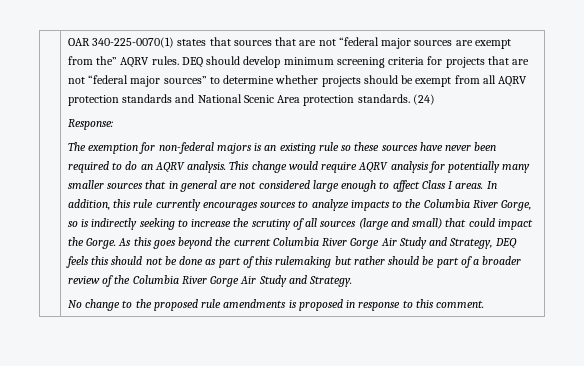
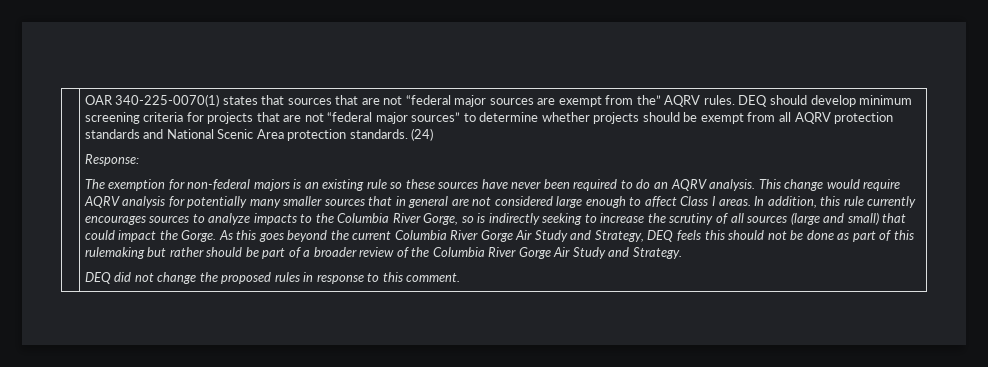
[67,299,343,311] No change to the proposed rule amendments is proposed -> [84,272,300,284] DEQ did not change the proposed rules

